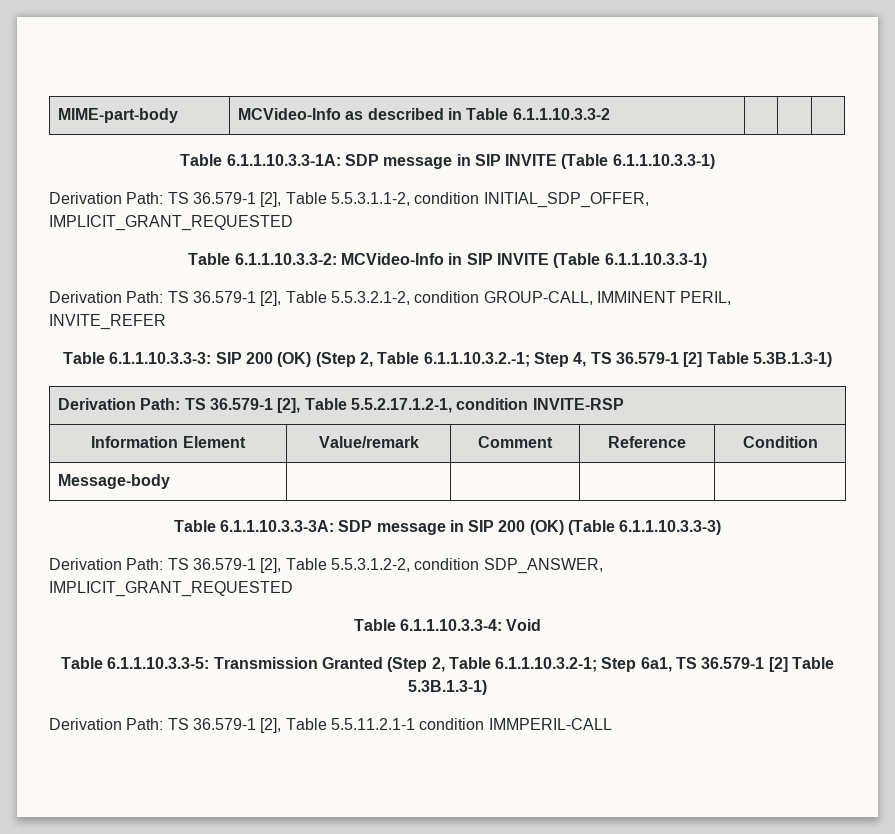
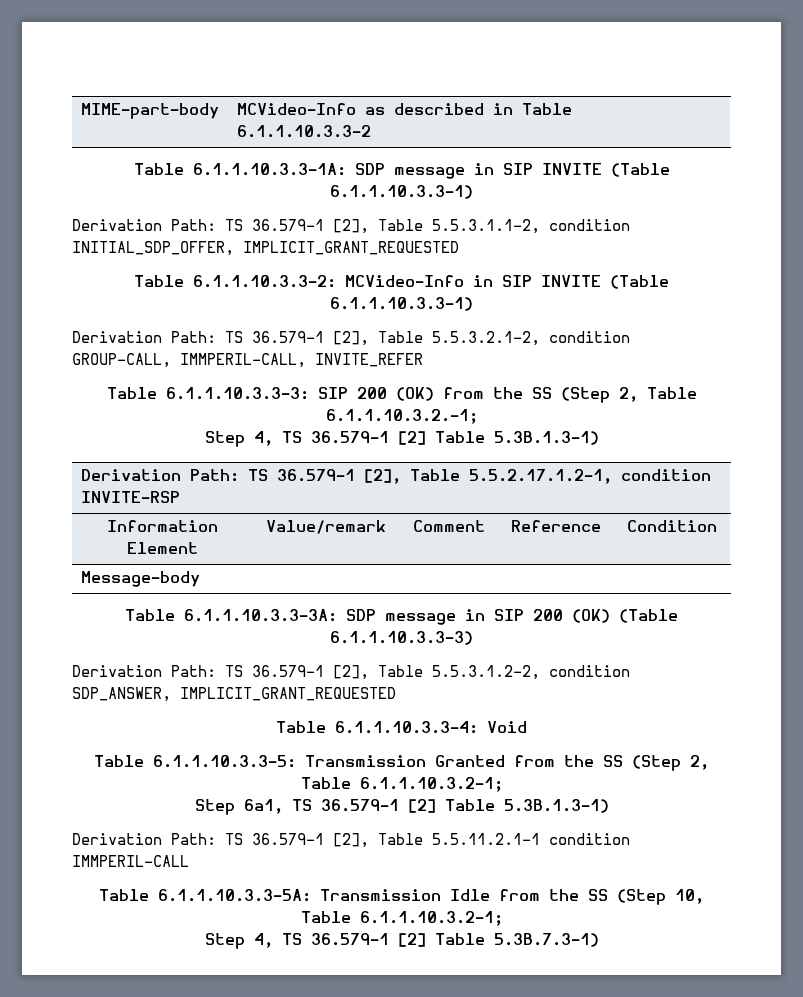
[596,291,732,305] IMMINENT PERIL, -> [180,353,306,368] IMMPERIL-CALL,
(312, 359) none -> [442,387,552,399] from the SS
(530, 359) none -> (478, 416) //
(383, 663) none -> [514,755,623,767] from the SS
(598, 664) none -> (503, 784) //
(612, 724) none -> [99,889,704,905] [300,911,503,926] [204,933,599,949] // Table 6.1.1.10.3.3-5A: Transmission Idle from the SS (Step 10, Table 6.1.1.10.3.2-1; // Step 4, TS 36.579-1 [2] Table 5.3B.7.3-1)

